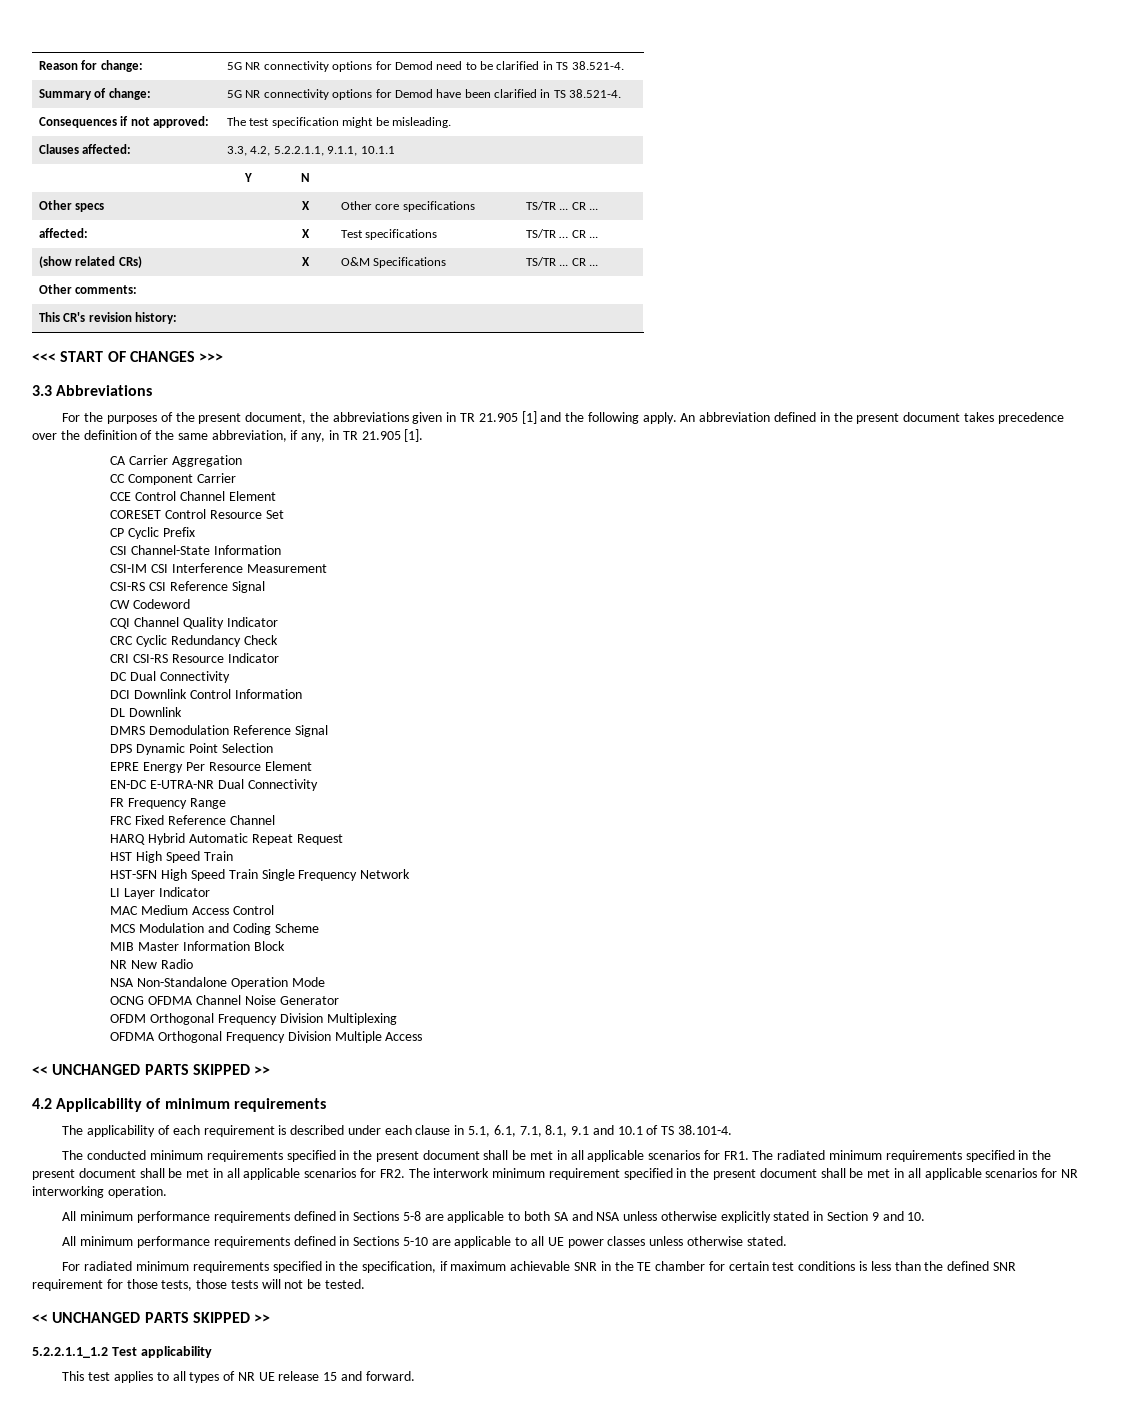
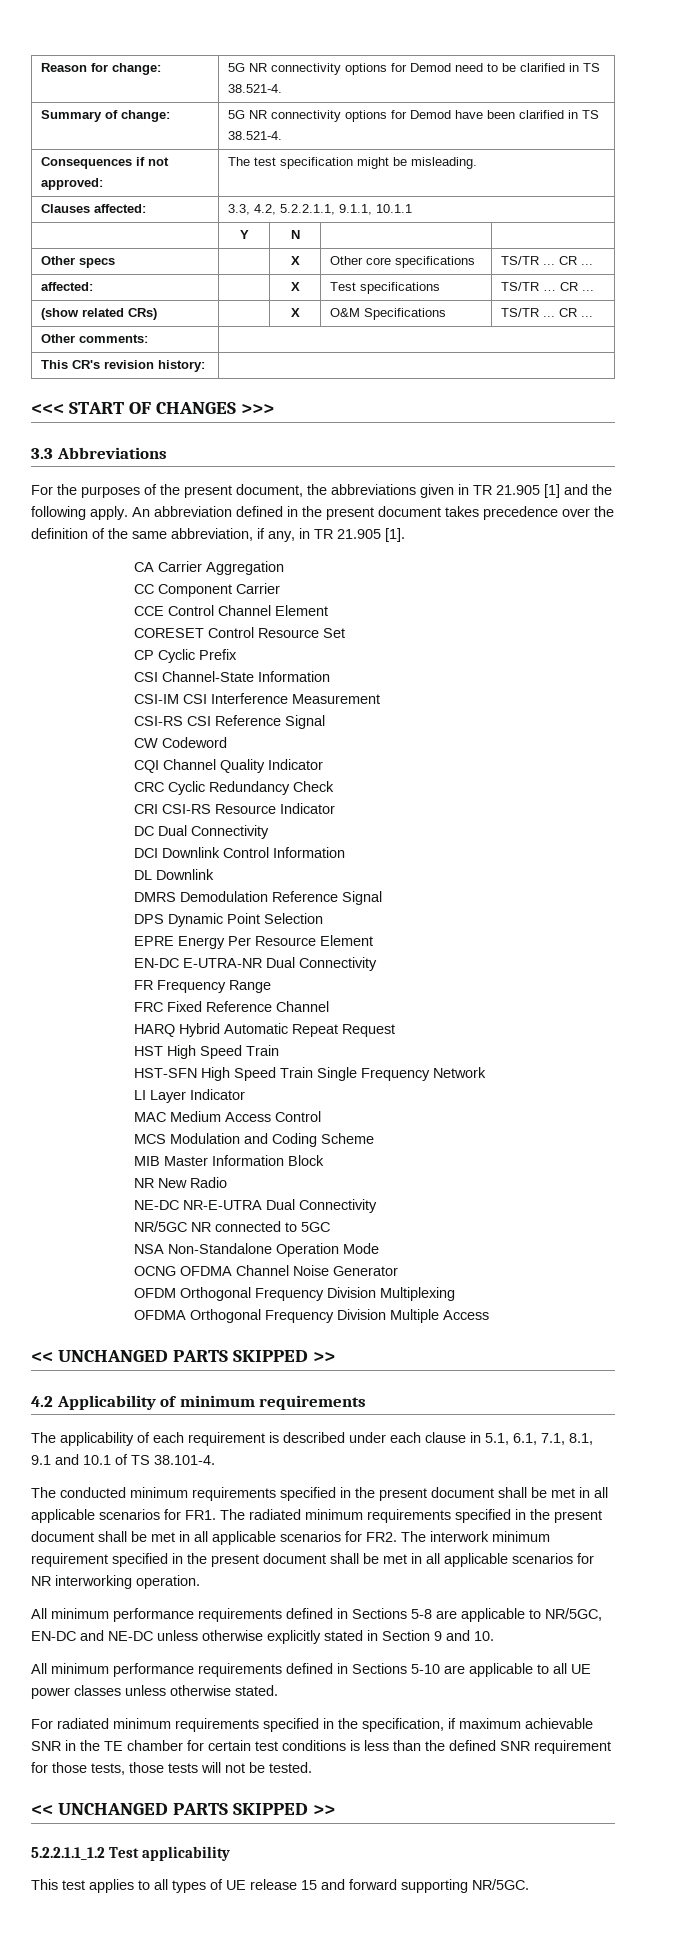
(194, 964) none -> [134,1199,378,1213] [134,1221,331,1232] // NE-DC NR-E-UTRA Dual Connectivity // NR/5GC NR connected to 5GC
[523,1211,621,1221] both SA and NSA -> [545,1608,602,1621] [31,1630,153,1641] NR/5GC, EN-DC and NE-DC
[237,1372,255,1381] NR -> (223, 1884) none
[365,1371,415,1381] forward. -> [349,1879,529,1893] forward supporting NR/5GC.

